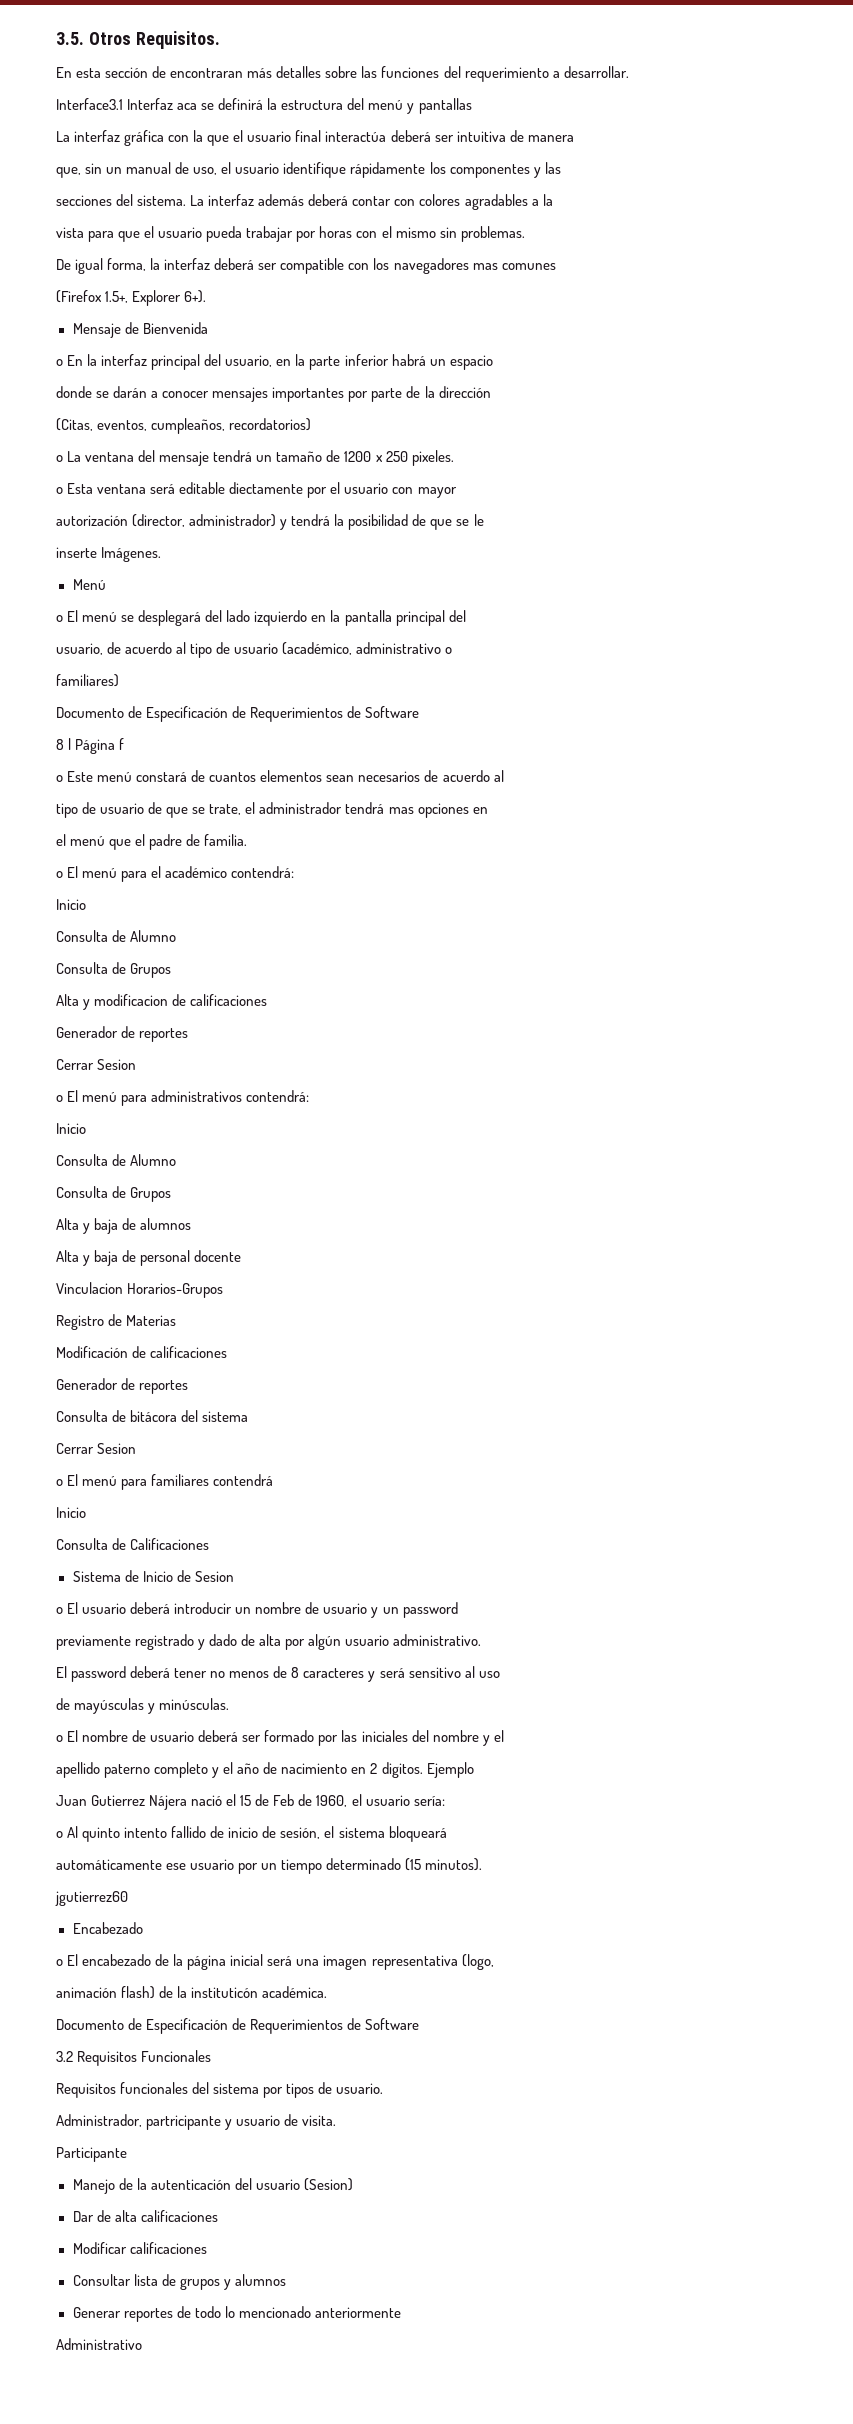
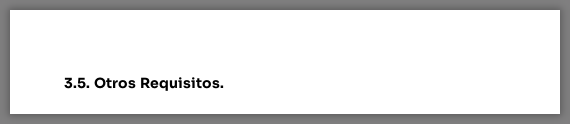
[56,66,629,82] [56,98,472,114] [56,130,574,146] [56,162,561,178] [56,194,553,210] [56,226,525,242] [56,258,556,274] [56,290,207,306] [72,322,208,338] [56,354,493,370] [56,386,491,402] [56,418,312,434] [56,450,454,466] [56,482,457,498] [56,514,484,530] [56,547,162,562] [72,579,106,590] [56,610,466,626] [56,642,453,658] [56,674,119,687] [56,706,420,722] [56,738,125,754] [56,770,504,782] [56,802,488,818] [56,834,248,850] [56,866,295,882] [56,899,86,910] [56,930,177,942] [56,962,172,978] [56,994,268,1010] [56,1026,189,1042] [56,1059,137,1070] [56,1090,310,1106] [56,1123,86,1134] [56,1154,177,1166] [56,1186,172,1202] [56,1218,192,1234] [56,1250,242,1266] [56,1282,224,1298] [56,1314,177,1330] [56,1346,228,1358] [56,1378,189,1394] [56,1410,249,1422] [56,1443,137,1454] [56,1474,274,1490] [56,1507,86,1518] [56,1538,210,1550] [72,1570,234,1582] [56,1602,458,1618] [56,1634,482,1650] [56,1666,500,1682] [56,1698,230,1714] [56,1730,504,1746] [56,1762,474,1778] [56,1794,445,1810] [56,1826,447,1842] [56,1858,483,1874] [55,1891,128,1906] [72,1922,143,1934] [56,1954,494,1970] [56,1986,328,1999] [56,2018,420,2034] [56,2050,212,2066] [56,2082,384,2098] [56,2114,337,2130] [56,2147,127,2162] [72,2178,353,2194] [72,2210,218,2222] [72,2242,207,2254] [72,2274,286,2290] [72,2306,401,2322] [56,2338,142,2350] // En esta sección de encontraran más detalles sobre las funciones del requerimiento a desarrollar. // Interface3.1 Interfaz aca se definirá la estructura del menú y pantallas // La interfaz gráfica con la que el usuario final interactúa deberá ser intuitiva de manera // que, sin un manual de uso, el usuario identifique rápidamente los componentes y las // secciones del sistema. La interfaz además deberá contar con colores agradables a la // vista para que el usuario pueda trabajar por horas con el mismo sin problemas. // De igual forma, la interfaz deberá ser compatible con los navegadores mas comunes // (Firefox 1.5+, Explorer 6+). // Mensaje de Bienvenida // o En la interfaz principal del usuario, en la parte inferior habrá un espacio // donde se darán a conocer mensajes importantes por parte de la dirección // (Citas, eventos, cumpleaños, recordatorios) // o La ventana del mensaje tendrá un tamaño de 1200 x 250 pixeles. // o Esta ventana será editable diectamente por el usuario con mayor // autorización (director, administrador) y tendrá la posibilidad de que se le // inserte Imágenes. // Menú // o El menú se desplegará del lado izquierdo en la pantalla principal del // usuario, de acuerdo al tipo de usuario (académico, administrativo o // familiares) // Documento de Especificación de Requerimientos de Software // 8 | Página f // o Este menú constará de cuantos elementos sean necesarios de acuerdo al // tipo de usuario de que se trate, el administrador tendrá mas opciones en // el menú que el padre de familia. // o El menú para el académico contendrá: // Inicio // Consulta de Alumno // Consulta de Grupos // Alta y modificacion de calificaciones // Generador de reportes // Cerrar Sesion // o El menú para administrativos contendrá: // Inicio // Consulta de Alumno // Consulta de Grupos // Alta y baja de alumnos // Alta y baja de personal docente // Vinculacion Horarios-Grupos // Registro de Materias // Modificación de calificaciones // Generador de reportes // Consulta de bitácora del sistema // Cerrar Sesion // o El menú para familiares contendrá // Inicio // Consulta de Calificaciones // Sistema de Inicio de Sesion // o El usuario deberá introducir un nombre de usuario y un password // previamente registrado y dado de alta por algún usuario administrativo. // El password deberá tener no menos de 8 caracteres y será sensitivo al uso // de mayúsculas y minúsculas. // o El nombre de usuario deberá ser formado por las iniciales del nombre y el // apellido paterno completo y el año de nacimiento en 2 digitos. Ejemplo // Juan Gutierrez Nájera nació el 15 de Feb de 1960, el usuario sería: // o Al quinto intento fallido de inicio de sesión, el sistema bloqueará // automáticamente ese usuario por un tiempo determinado (15 minutos). // jgutierrez60 // Encabezado // o El encabezado de la página inicial será una imagen representativa (logo, // animación flash) de la instituticón académica. // Documento de Especificación de Requerimientos de Software // 3.2 Requisitos Funcionales // Requisitos funcionales del sistema por tipos de usuario. // Administrador, partricipante y usuario de visita. // Participante // Manejo de la autenticación del usuario (Sesion) // Dar de alta calificaciones // Modificar calificaciones // Consultar lista de grupos y alumnos // Generar reportes de todo lo mencionado anteriormente // Administrativo -> (224, 84) none

